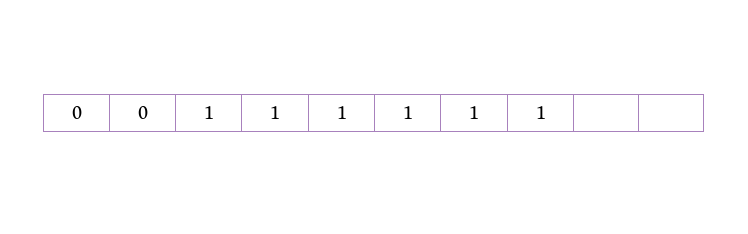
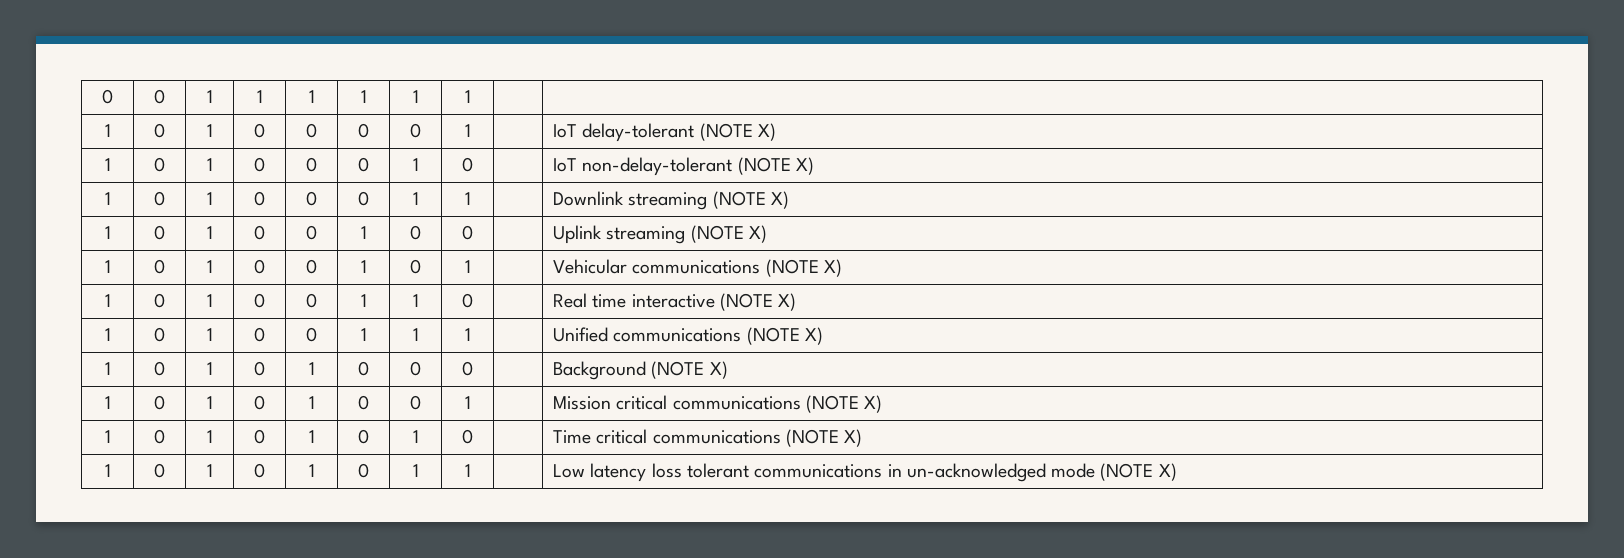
(546, 112) none -> [104,124,111,137] [154,123,165,138] [206,124,213,137] [254,123,265,138] [306,123,317,138] [358,123,369,138] [410,123,421,138] [464,124,471,137] [553,123,776,142] [104,158,111,171] [154,157,165,172] [206,158,213,171] [254,157,265,172] [306,157,317,172] [358,157,369,172] [412,158,419,171] [462,157,473,172] [553,157,814,176] [104,192,111,205] [154,191,165,206] [206,192,213,205] [254,191,265,206] [306,191,317,206] [358,191,369,206] [412,192,419,205] [464,192,471,205] [553,191,789,210] [104,226,111,239] [154,225,165,240] [206,226,213,239] [254,225,265,240] [306,225,317,240] [360,226,367,239] [410,225,421,240] [462,225,473,240] [553,225,767,244] [104,260,111,273] [154,259,165,274] [206,260,213,273] [254,259,265,274] [306,259,317,274] [360,260,367,273] [410,259,421,274] [464,260,471,273] [553,259,842,277] [104,294,111,307] [154,293,165,308] [206,294,213,307] [254,293,265,308] [306,293,317,308] [360,294,367,307] [412,294,419,307] [462,293,473,308] [553,293,797,311] [104,328,111,341] [154,327,165,342] [206,328,213,341] [254,327,265,342] [306,327,317,342] [360,328,367,341] [412,328,419,341] [464,328,471,341] [553,327,823,345] [104,362,111,375] [154,361,165,376] [206,362,213,375] [254,361,265,376] [308,362,315,375] [358,361,369,376] [410,361,421,376] [462,361,473,376] [553,361,728,380] [104,396,111,409] [154,395,165,410] [206,396,213,409] [254,395,265,410] [308,396,315,409] [358,395,369,410] [410,395,421,410] [464,396,471,409] [553,395,883,413] [104,430,111,443] [154,429,165,444] [206,430,213,443] [254,429,265,444] [308,430,315,443] [358,429,369,444] [412,430,419,443] [462,429,473,444] [553,429,863,447] [104,464,111,477] [154,463,165,478] [206,464,213,477] [254,463,265,478] [308,464,315,477] [358,463,369,478] [412,464,419,477] [464,464,471,477] [553,463,1177,482] // 1 | 0 | 1 | 0 | 0 | 0 | 0 | 1 | | IoT delay-tolerant (NOTE X) // 1 | 0 | 1 | 0 | 0 | 0 | 1 | 0 | | IoT non-delay-tolerant (NOTE X) // 1 | 0 | 1 | 0 | 0 | 0 | 1 | 1 | | Downlink streaming (NOTE X) // 1 | 0 | 1 | 0 | 0 | 1 | 0 | 0 | | Uplink streaming (NOTE X) // 1 | 0 | 1 | 0 | 0 | 1 | 0 | 1 | | Vehicular communications (NOTE X) // 1 | 0 | 1 | 0 | 0 | 1 | 1 | 0 | | Real time interactive (NOTE X) // 1 | 0 | 1 | 0 | 0 | 1 | 1 | 1 | | Unified communications (NOTE X) // 1 | 0 | 1 | 0 | 1 | 0 | 0 | 0 | | Background (NOTE X) // 1 | 0 | 1 | 0 | 1 | 0 | 0 | 1 | | Mission critical communications (NOTE X) // 1 | 0 | 1 | 0 | 1 | 0 | 1 | 0 | | Time critical communications (NOTE X) // 1 | 0 | 1 | 0 | 1 | 0 | 1 | 1 | | Low latency loss tolerant communications in un-acknowledged mode (NOTE X)

